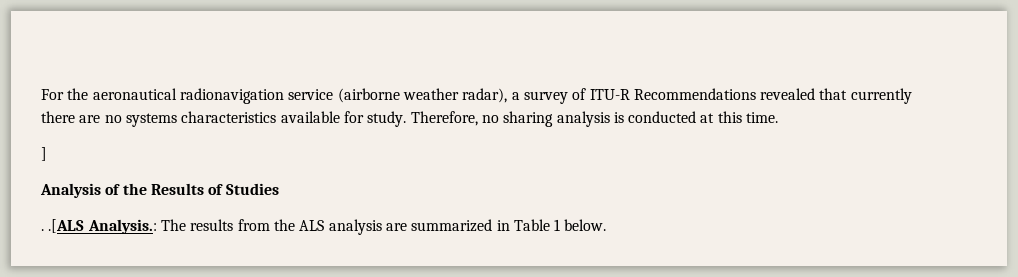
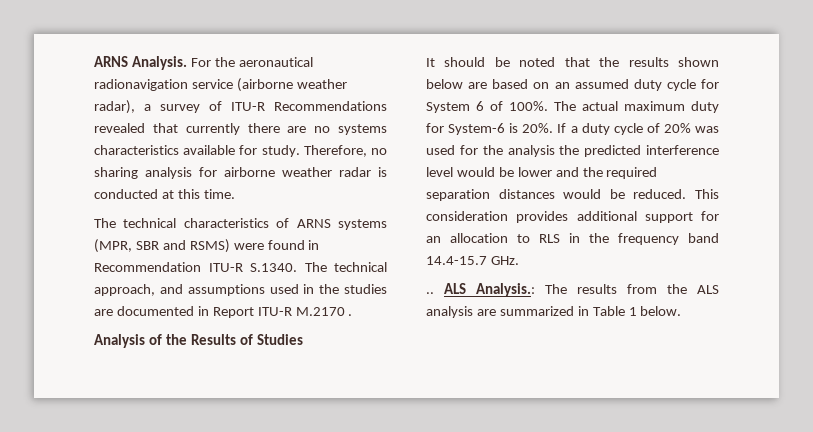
(41, 94) none -> [94,56,187,70] ARNS Analysis.
(610, 119) none -> [199,167,371,177] for airborne weather radar
[41,147,47,161] ] -> [94,218,387,230] [94,239,320,253] [94,262,387,272] [94,284,387,296] [94,306,353,318] The technical characteristics of ARNS systems (MPR, SBR and RSMS) were found in Recommendation ITU-R S.1340. The technical approach, and assumptions used in the studies are documented in Report ITU-R M.2170 .
[41,219,85,233] . .[ALS -> [426,57,719,67] [426,79,719,91] [426,101,719,113] [426,123,719,135] [426,145,719,157] [426,167,658,179] [426,189,719,201] [426,211,719,223] [426,233,719,245] [426,256,519,265] [426,283,466,294] It should be noted that the results shown below are based on an assumed duty cycle for System 6 of 100%. The actual maximum duty for System-6 is 20%. If a duty cycle of 20% was used for the analysis the predicted interference level would be lower and the required separation distances would be reduced. This consideration provides additional support for an allocation to RLS in the frequency band 14.4-15.7 GHz. // .. ALS

